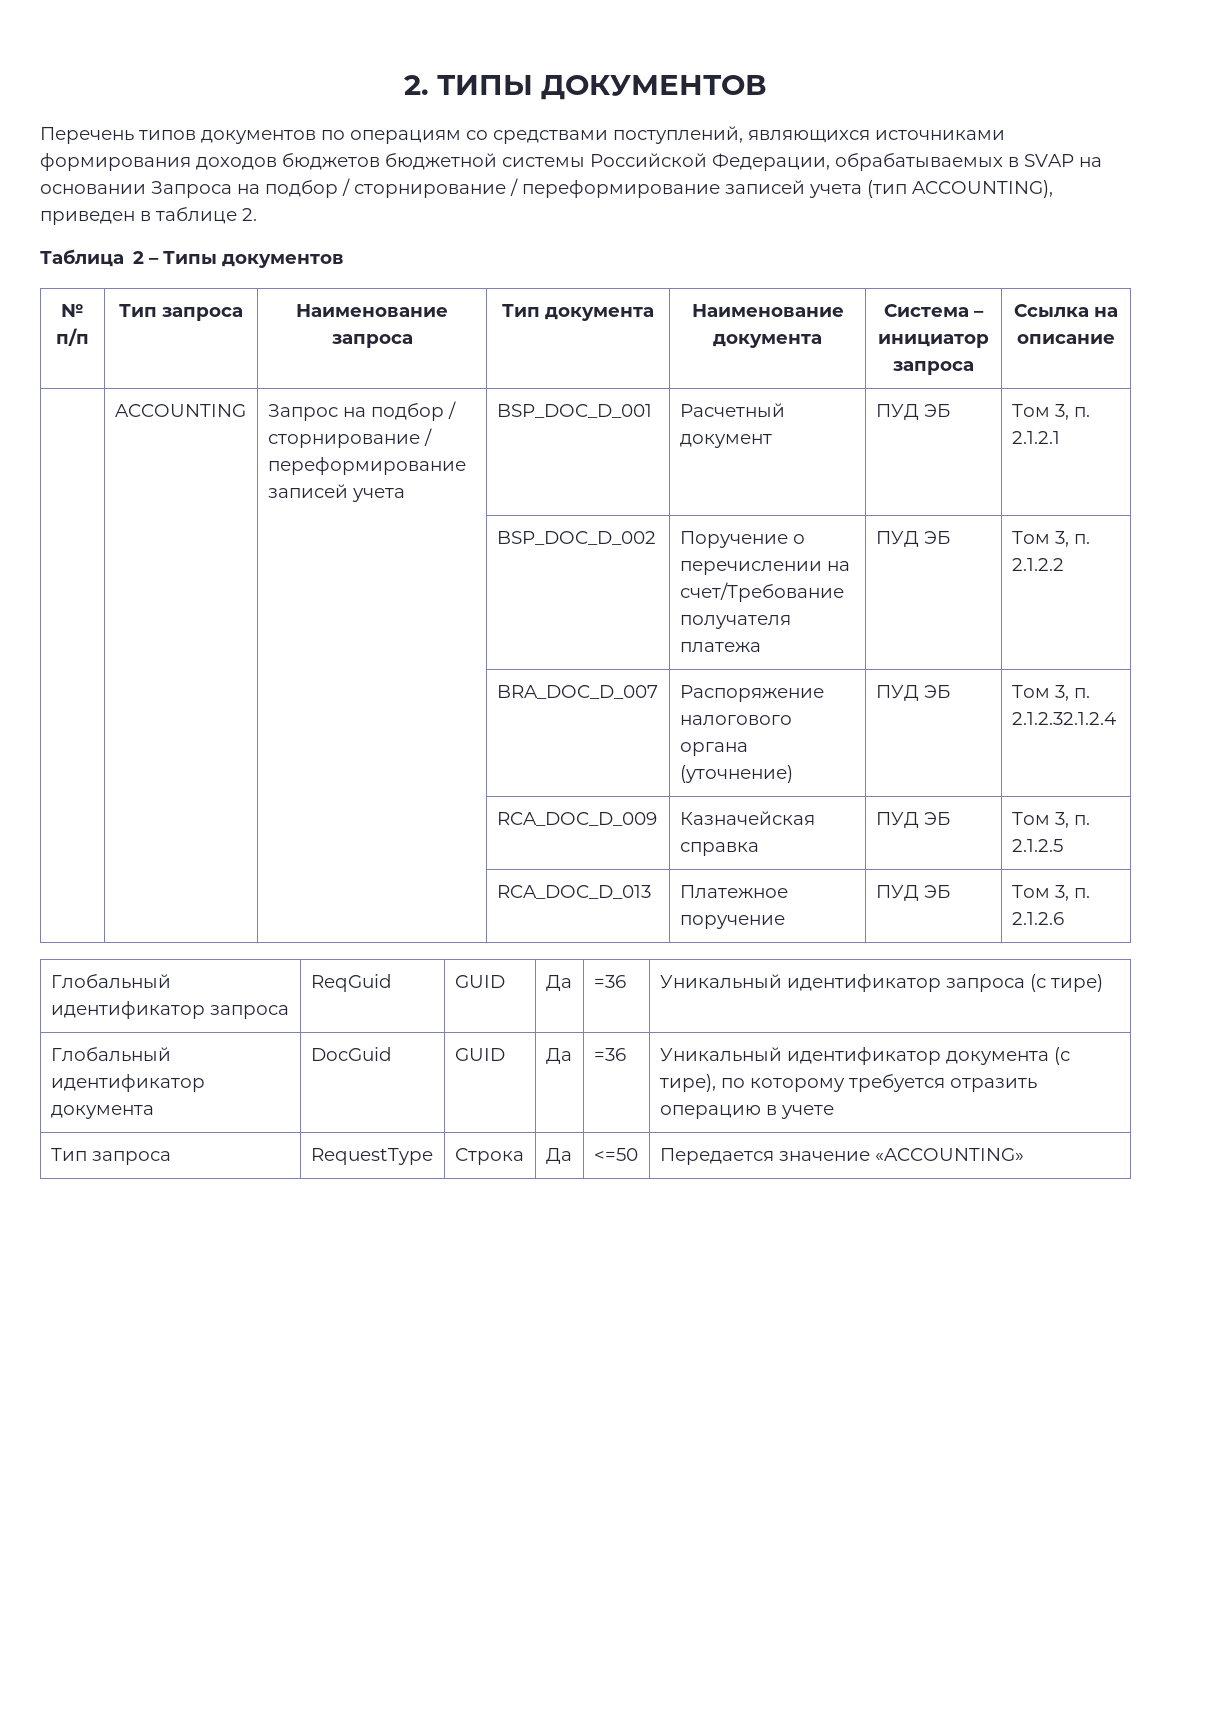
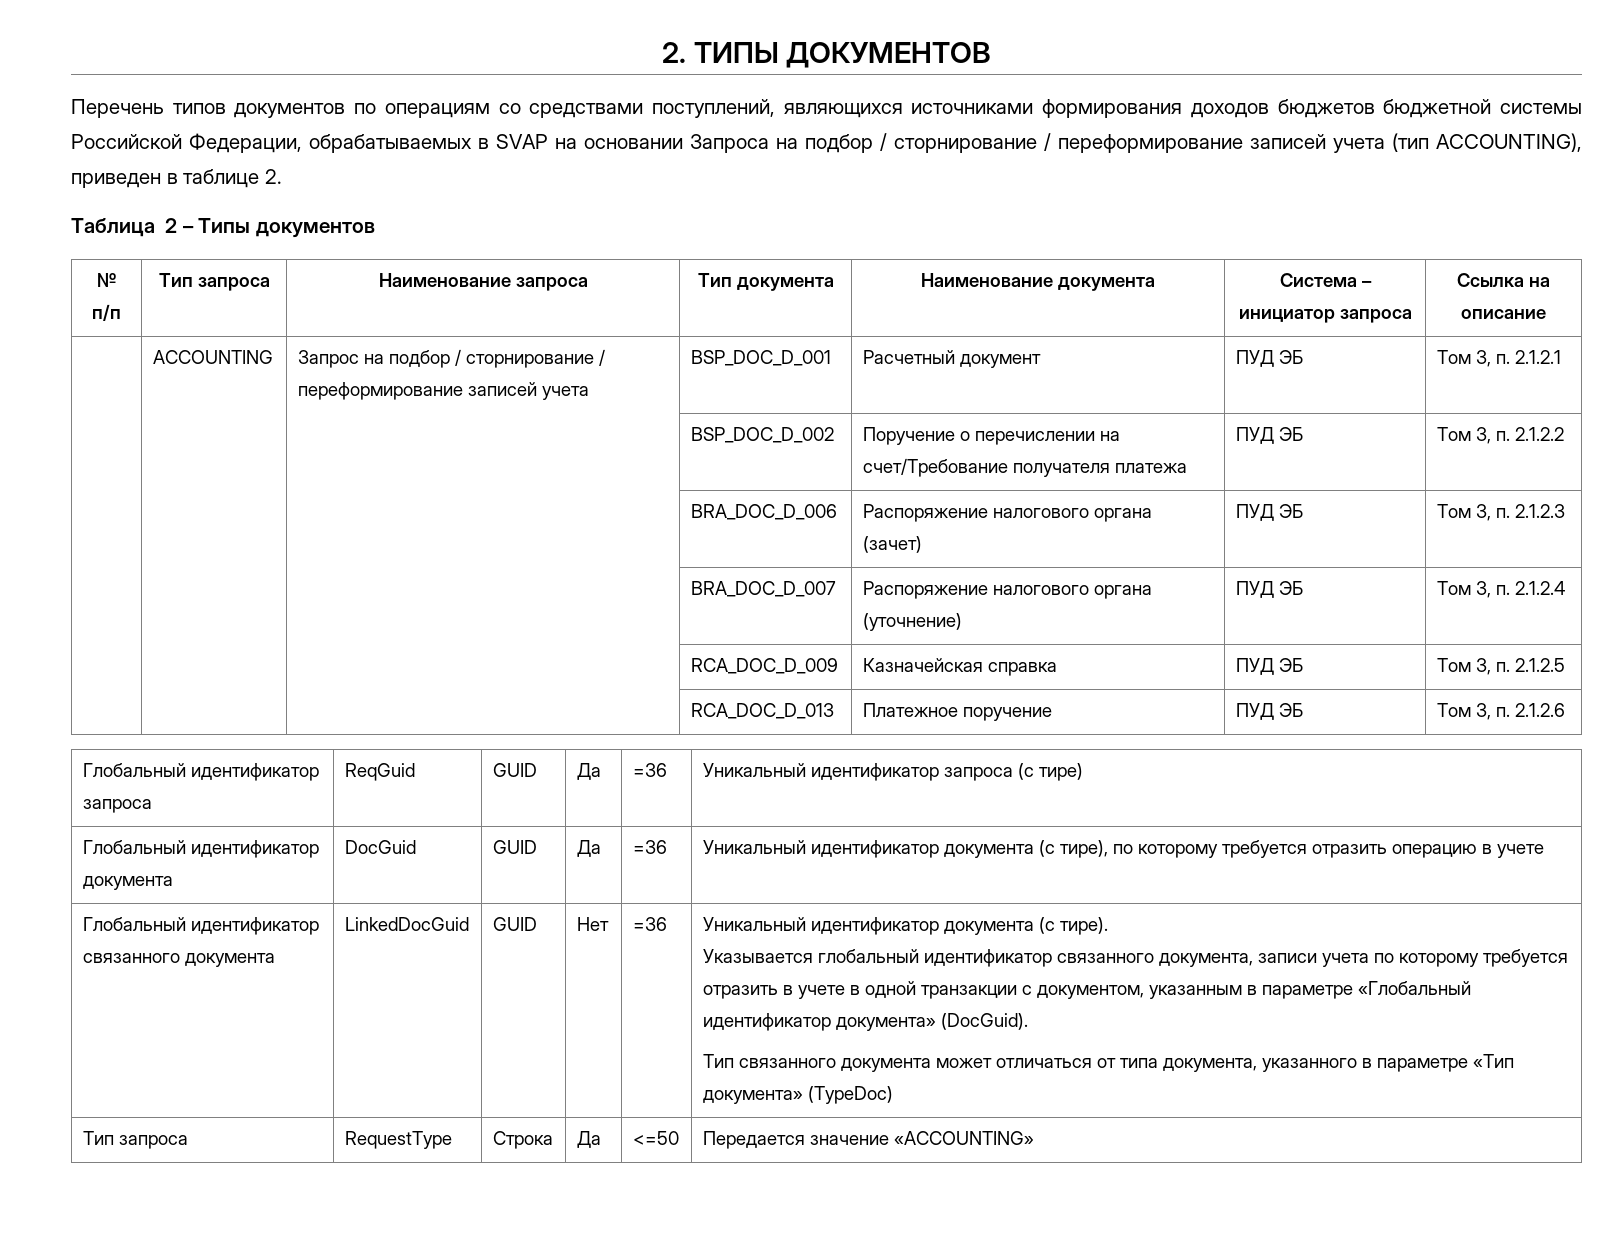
(1064, 564) none -> [690,504,837,520] [862,504,1152,522] [862,536,922,553] [1235,504,1303,521] [1436,504,1565,521] // | | | BRA_DOC_D_006 | Распоряжение налогового органа (зачет) | ПУД ЭБ | Том 3, п. 2.1.2.3
[1011,712,1116,725] 2.1.2.32.1.2.4 -> [1514,581,1565,595] 2.1.2.4
(834, 1112) none -> [82,917,319,935] [82,953,275,967] [344,917,469,931] [492,917,537,931] [576,917,609,931] [632,917,667,931] [702,917,1108,935] [702,949,1568,967] [702,981,1471,999] [702,1013,1028,1031] [702,1054,1514,1072] [702,1086,893,1104] // Глобальный идентификатор связанного документа | LinkedDocGuid | GUID | Нет | =36 | Уникальный идентификатор документа (с тире). // Указывается глобальный идентификатор связанного документа, записи учета по которому требуется отразить в учете в одной транзакции с документом, указанным в параметре «Глобальный идентификатор документа» (DocGuid). // Тип связанного документа может отличаться от типа документа, указанного в параметре «Тип документа» (TypeDoc)

